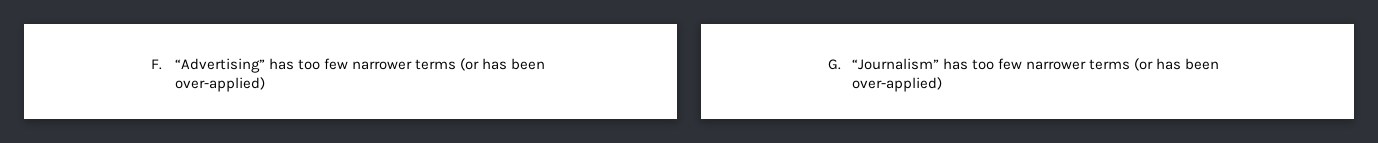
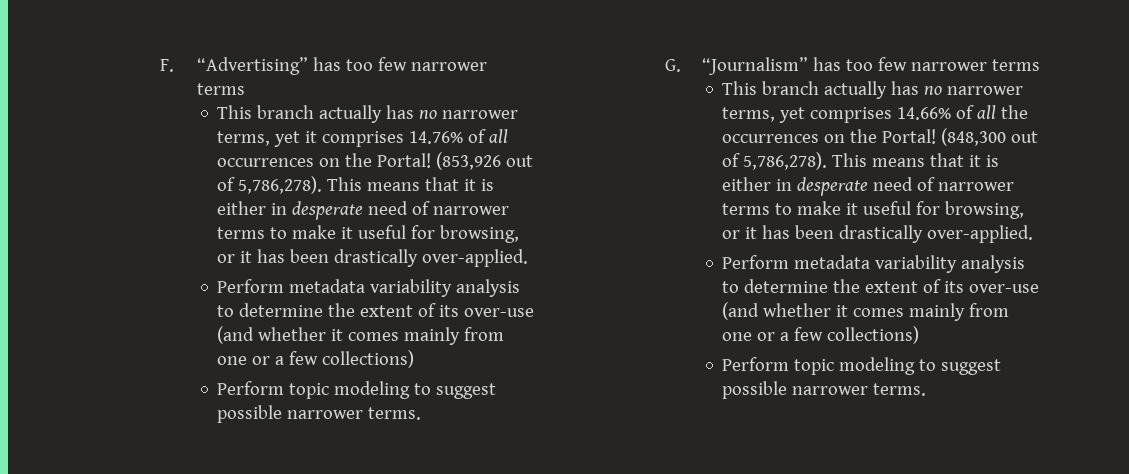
[460,58,546,71] [174,77,265,92] (or has been over-applied) -> [217,105,519,123] [217,129,509,147] [217,152,534,170] [217,176,495,194] [217,201,510,220] [217,225,520,243] [217,249,529,267] [217,279,521,297] [217,303,535,317] [217,326,505,345] [217,350,415,368] [217,381,497,399] [217,405,422,423] // This branch actually has no narrower terms, yet it comprises 14.76% of all occurrences on the Portal! (853,926 out of 5,786,278). This means that it is either in desperate need of narrower terms to make it useful for browsing, or it has been drastically over-applied. // Perform metadata variability analysis to determine the extent of its over-use (and whether it comes mainly from one or a few collections) // Perform topic modeling to suggest possible narrower terms.
[1134,58,1220,71] [851,77,942,92] (or has been over-applied) -> [722,81,1024,99] [722,105,1029,123] [722,128,1039,146] [722,152,1000,170] [722,177,1015,196] [722,201,1025,219] [722,225,1034,243] [722,255,1026,273] [722,279,1040,293] [722,302,1010,321] [722,326,920,344] [722,357,1002,375] [722,381,927,399] // This branch actually has no narrower terms, yet comprises 14.66% of all the occurrences on the Portal! (848,300 out of 5,786,278). This means that it is either in desperate need of narrower terms to make it useful for browsing, or it has been drastically over-applied. // Perform metadata variability analysis to determine the extent of its over-use (and whether it comes mainly from one or a few collections) // Perform topic modeling to suggest possible narrower terms.

